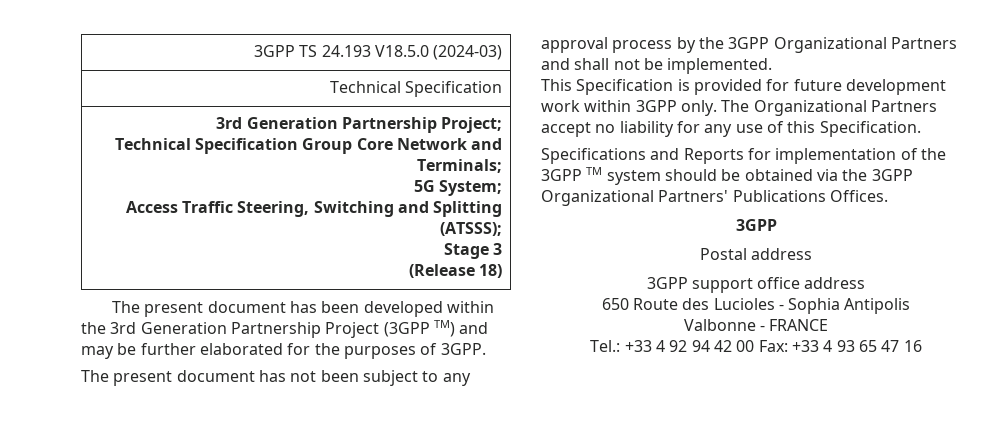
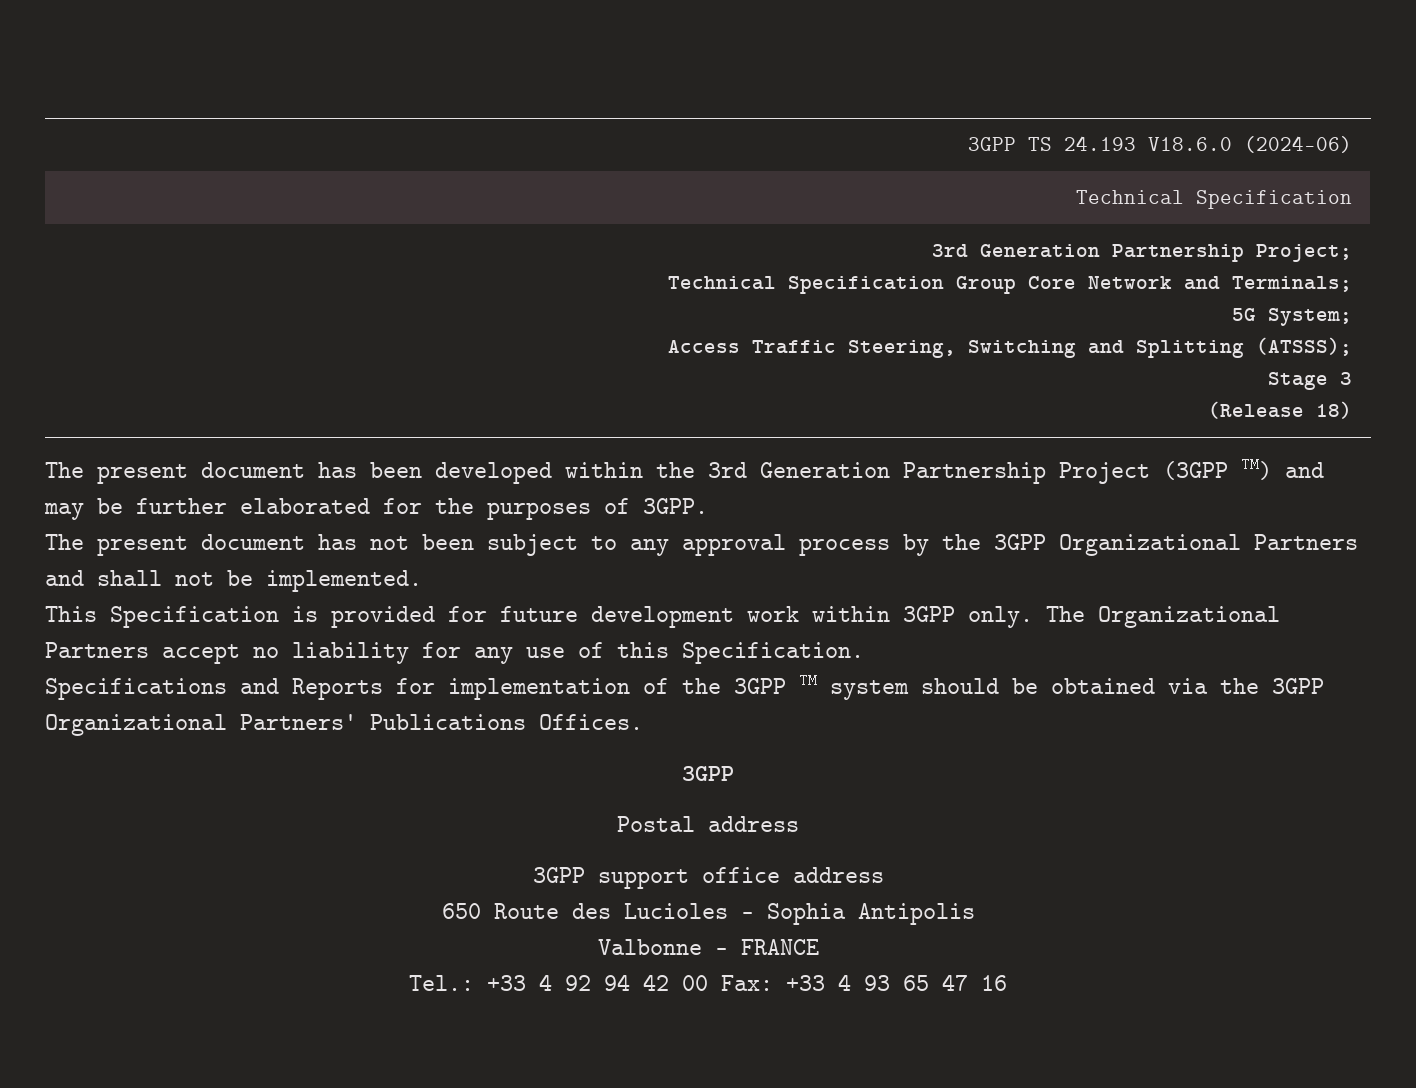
[374,45,503,60] V18.5.0 (2024-03) -> [1147,136,1352,153] V18.6.0 (2024-06)

